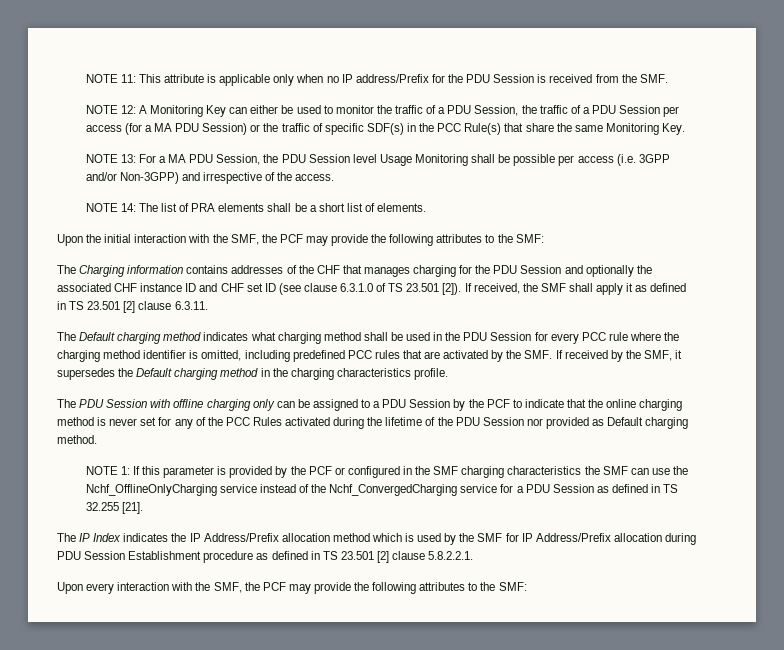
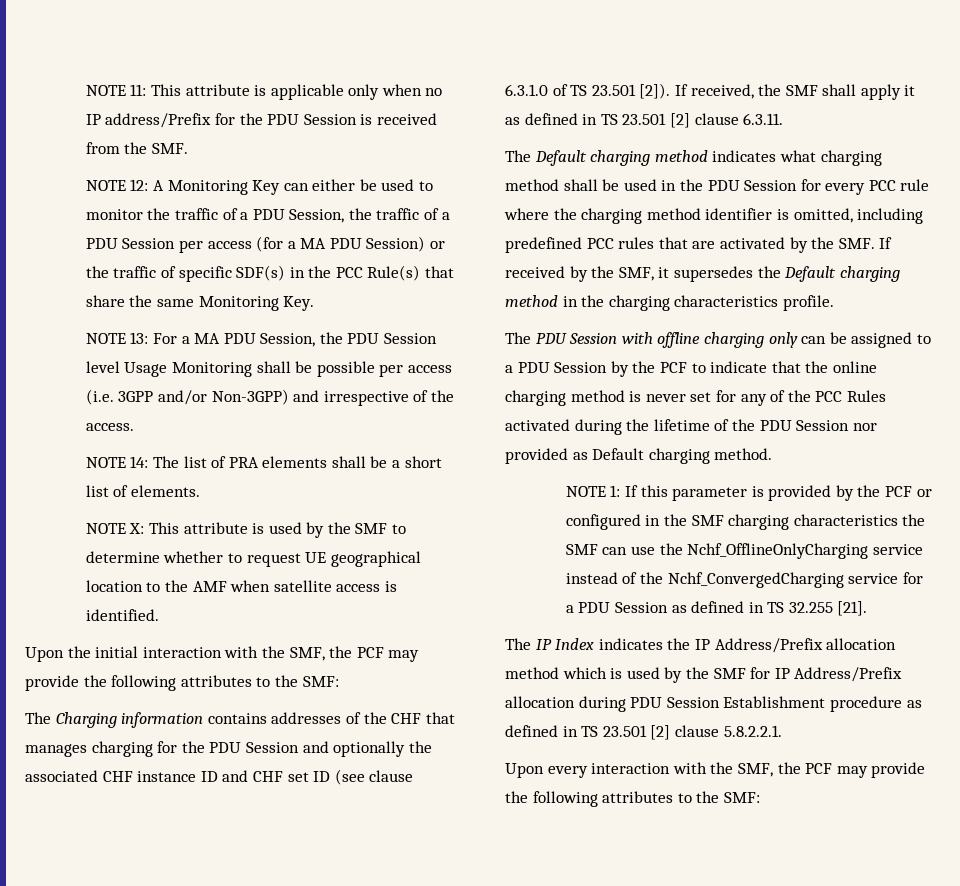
(427, 207) none -> [85,522,407,538] [85,551,421,567] [85,580,397,592] [85,609,159,621] // NOTE X: This attribute is used by the SMF to determine whether to request UE geographical location to the AMF when satellite access is identified.

